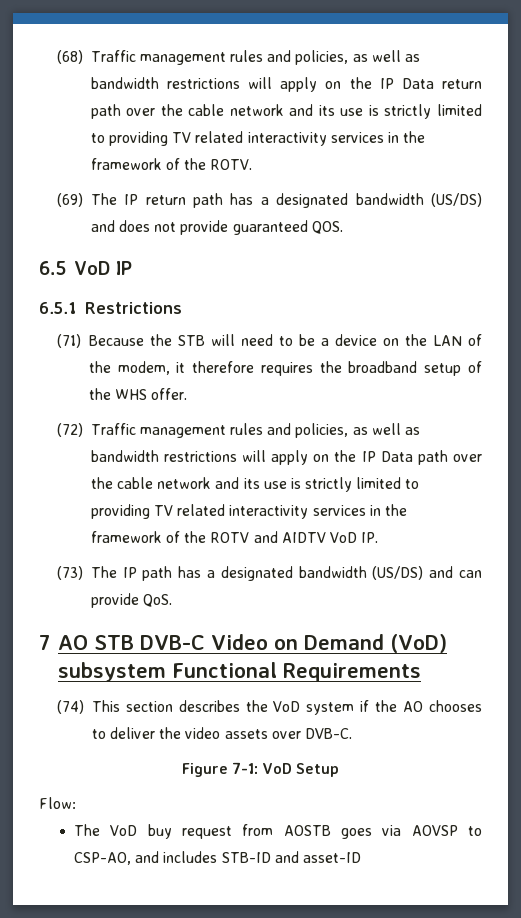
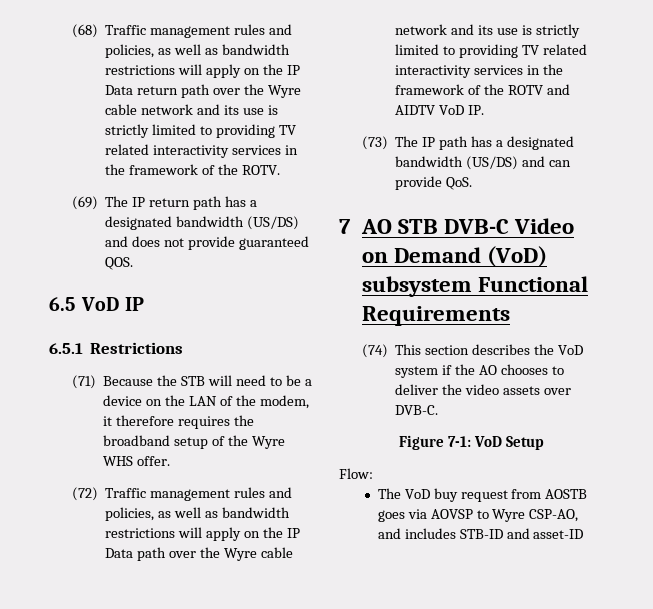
(183, 110) none -> [267,85,301,98] Wyre
(111, 394) none -> [251,436,285,449] Wyre
(113, 483) none -> [223,548,257,561] Wyre
(482, 831) none -> [492,509,526,522] Wyre

